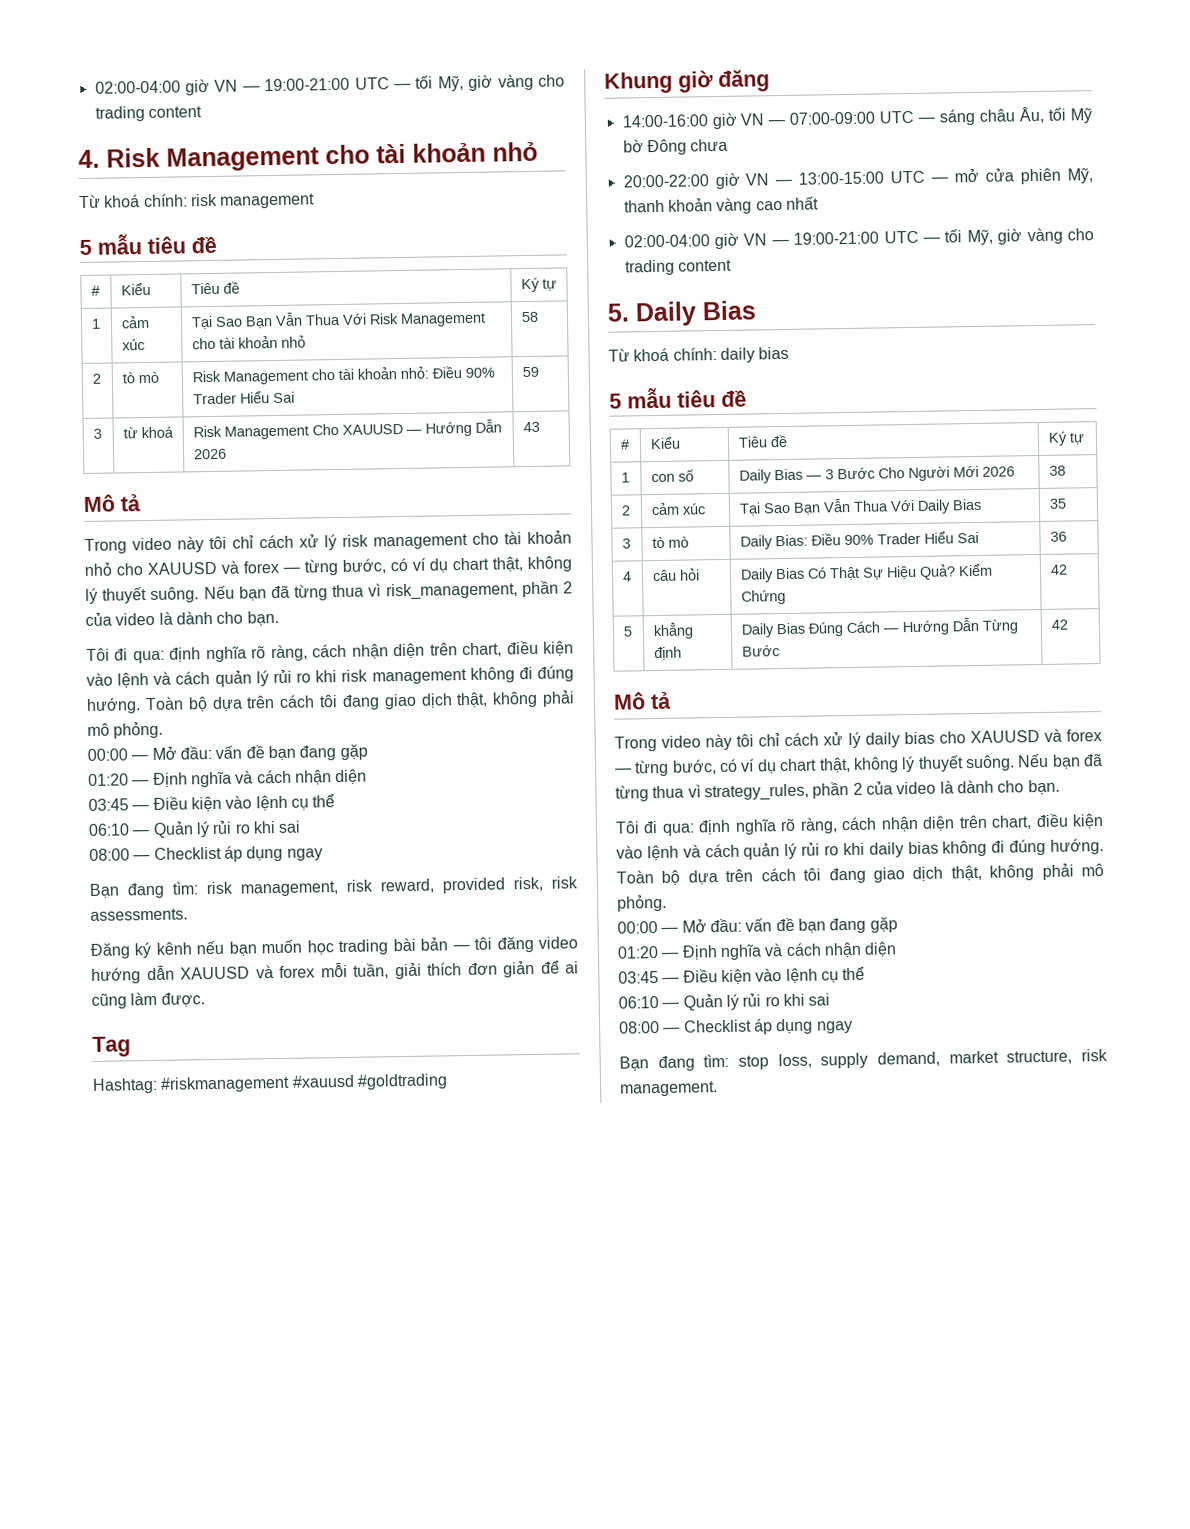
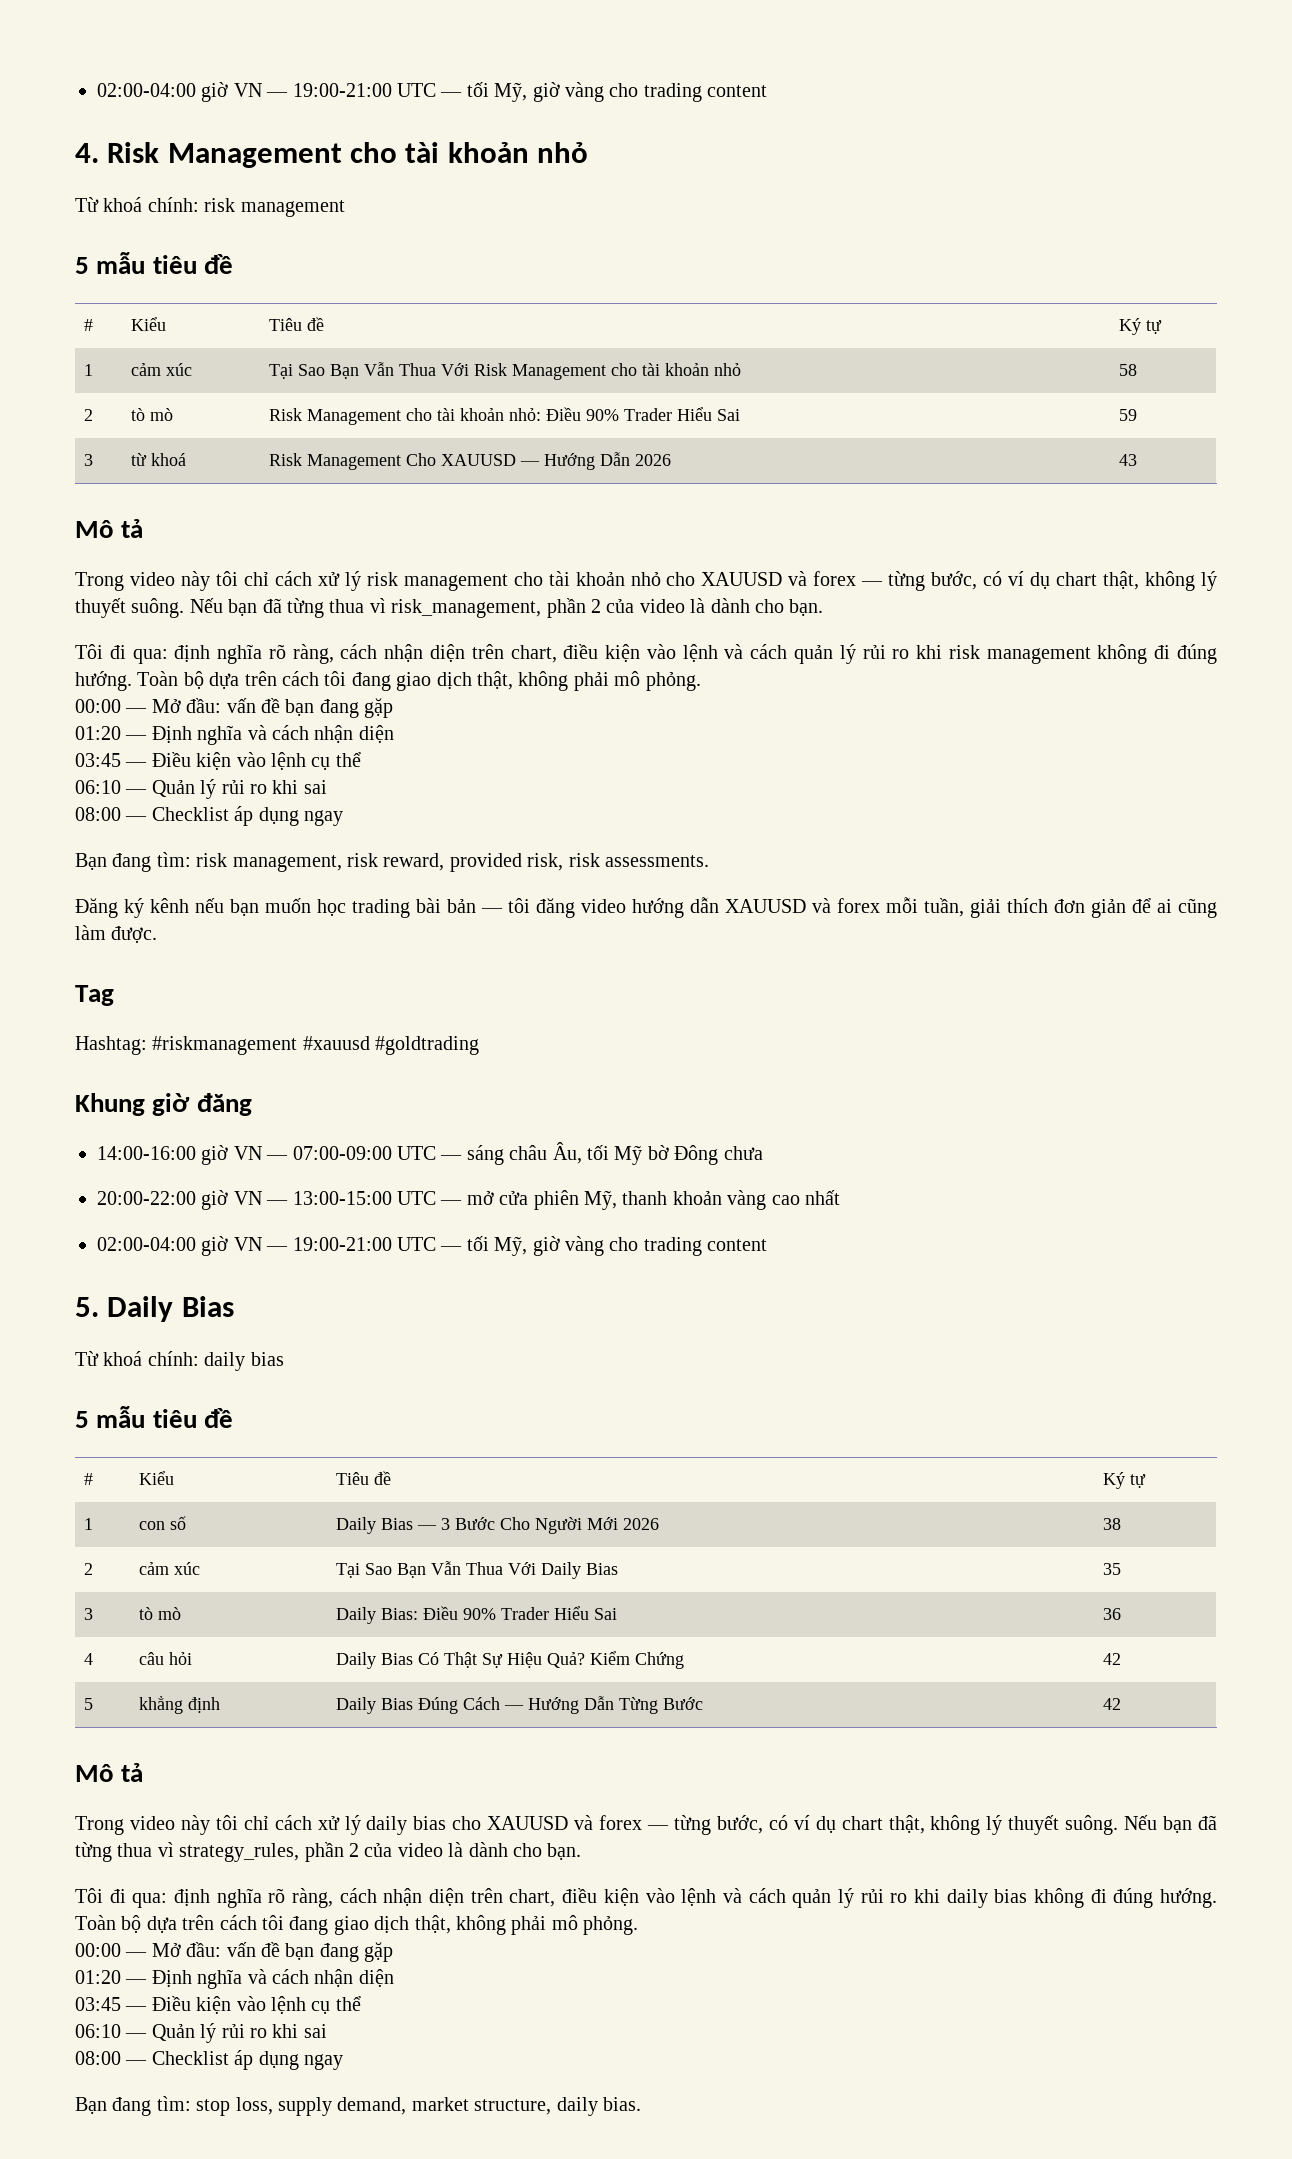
[1081,1048,1108,1062] [620,1081,718,1097] risk management. -> [556,2097,641,2116] daily bias.

